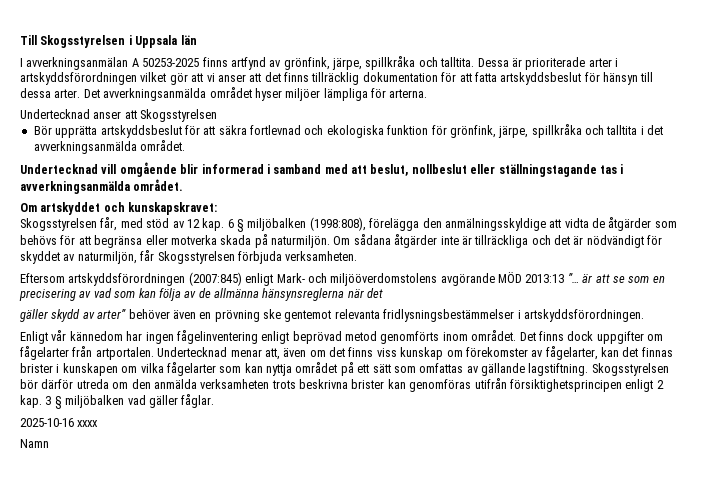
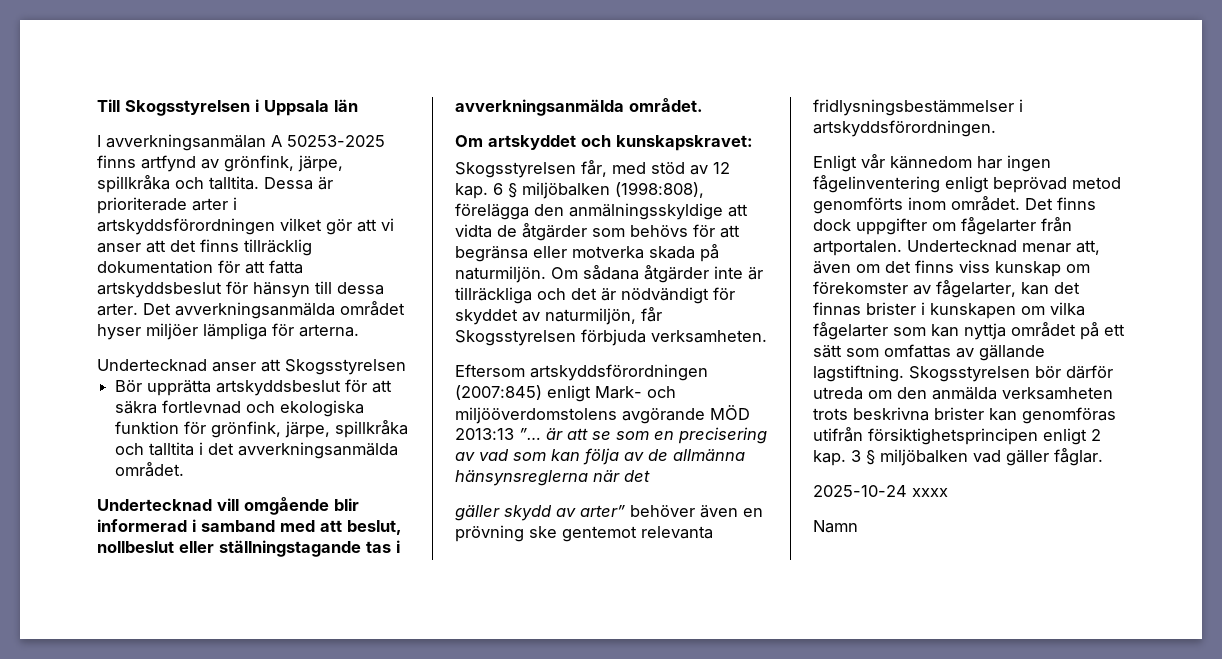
[20,418,74,427] 2025-10-16 -> [813,485,907,497] 2025-10-24

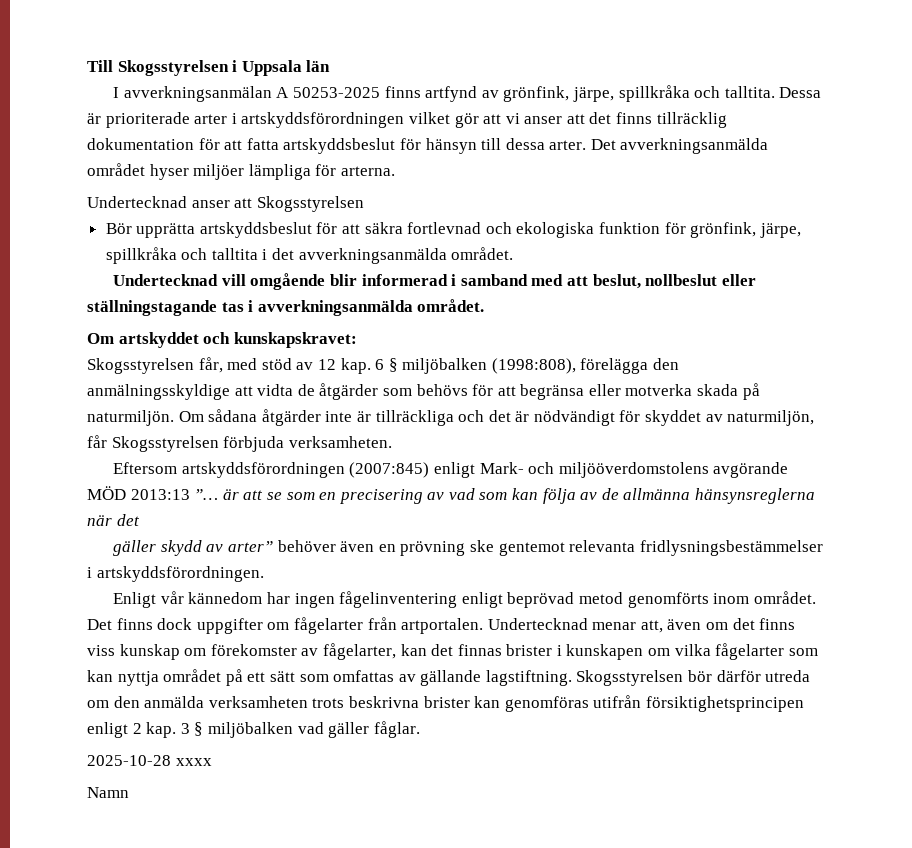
[813,485,907,497] 2025-10-24 -> [87,755,171,766] 2025-10-28

